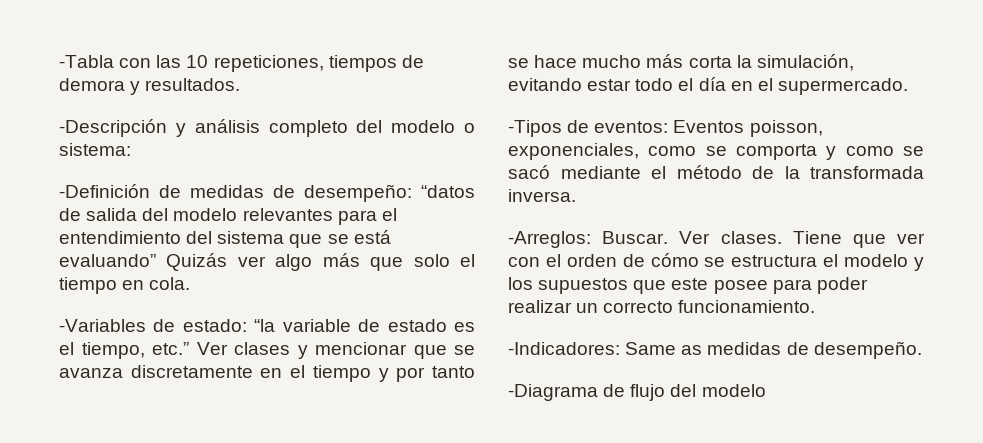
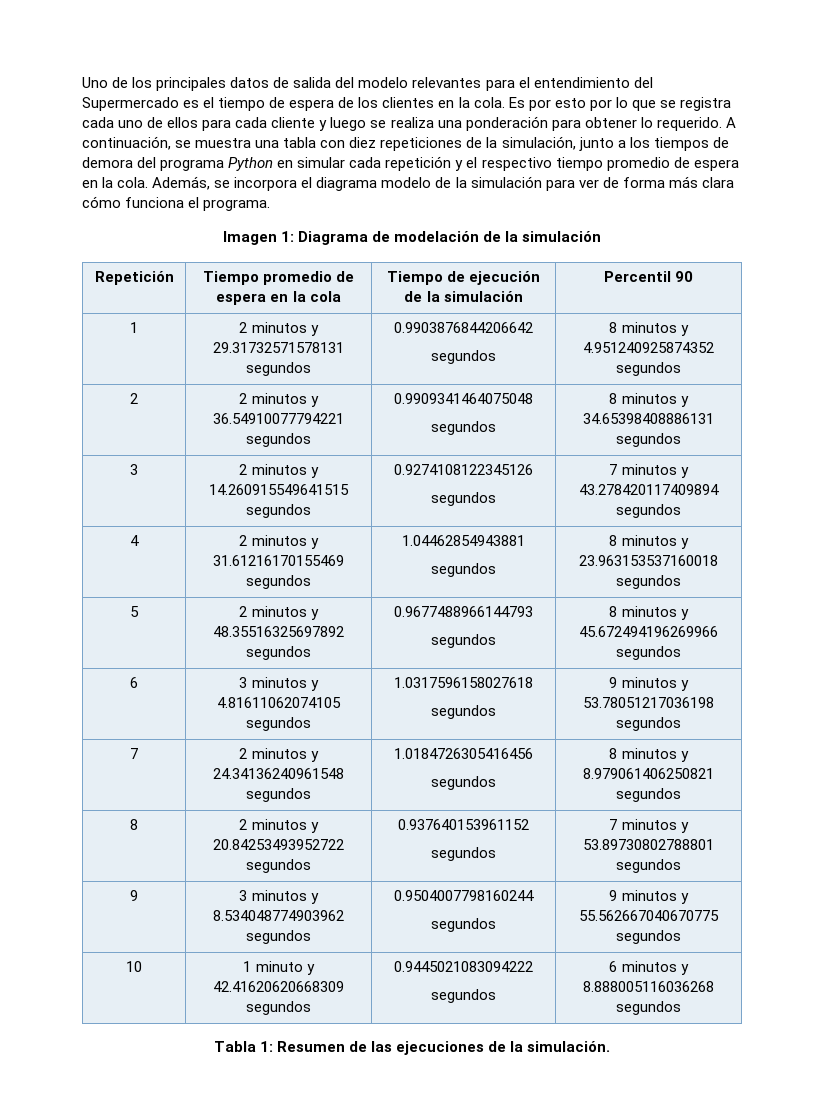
[59,55,424,72] [59,78,241,95] [59,119,475,137] [59,143,131,156] [59,184,475,202] -Tabla con las 10 repeticiones, tiempos de demora y resultados. // -Descripción y análisis completo del modelo o sistema: // -Definición de medidas de desempeño: “datos -> [82,77,270,91] Uno de los principales datos
[217,230,391,248] [59,253,476,271] [59,277,191,294] [59,319,476,332] [59,342,475,359] [59,365,476,382] [508,54,854,71] [508,77,908,95] [508,120,823,137] [508,143,924,160] [508,165,924,179] [508,189,576,202] [508,231,926,248] [508,253,924,271] [508,277,868,294] [508,300,816,313] [508,341,922,359] [508,384,766,401] sistema que se está evaluando” Quizás ver algo más que solo el tiempo en cola. // -Variables de estado: “la variable de estado es el tiempo, etc.” Ver clases y mencionar que se avanza discretamente en el tiempo y por tanto se hace mucho más corta la simulación, evitando estar todo el día en el supermercado. // -Tipos de eventos: Eventos poisson, exponenciales, como se comporta y como se sacó mediante el método de la transformada inversa. // -Arreglos: Buscar. Ver clases. Tiene que ver con el orden de cómo se estructura el modelo y los supuestos que este posee para poder realizar un correcto funcionamiento. // -Indicadores: Same as medidas de desempeño. // -Diagrama de flujo del modelo -> [82,97,731,111] [82,116,736,131] [82,136,729,151] [82,156,739,171] [82,176,734,191] [82,196,271,211] [222,231,602,245] [94,271,174,285] [202,271,355,285] [216,291,341,305] [386,271,541,285] [404,291,523,302] [603,271,694,282] [130,322,138,333] [239,322,319,336] [213,342,344,353] [246,362,311,376] [394,322,533,333] [431,350,496,364] [609,322,689,336] [583,342,714,353] [616,362,681,376] [130,393,138,404] [239,393,319,407] [213,413,344,424] [246,433,311,447] [394,393,533,404] [431,421,496,435] [609,393,689,407] [583,413,714,424] [616,433,681,447] [130,464,138,475] [239,464,319,478] [209,484,349,495] [246,504,311,518] [394,464,533,475] [431,492,496,506] [609,464,689,478] [579,484,719,495] [616,504,681,518] [130,535,139,546] [239,535,319,549] [213,555,344,566] [246,575,311,589] [402,535,525,546] [431,563,496,577] [609,535,689,549] [579,555,718,566] [616,575,681,589] [130,606,139,617] [239,606,319,620] [213,626,344,637] [246,646,311,660] [394,606,533,617] [431,634,496,648] [609,606,689,620] [579,626,718,637] [616,646,681,660] [130,677,138,688] [239,677,319,691] [217,697,341,708] [246,717,311,731] [394,677,533,688] [431,705,496,719] [609,677,689,691] [583,697,714,708] [616,717,681,731] [130,748,138,759] [239,748,319,762] [213,768,344,779] [246,788,311,802] [394,748,533,759] [431,776,496,790] [609,748,689,762] [583,768,714,779] [616,788,681,802] [130,819,138,830] [239,819,319,833] [213,839,344,850] [246,859,311,873] [398,819,529,830] [431,847,496,861] [609,819,689,833] [583,839,714,850] [616,859,681,873] [130,890,138,901] [239,890,319,904] [213,910,344,921] [246,930,311,944] [394,890,534,901] [431,918,496,932] [609,890,689,904] [579,910,719,921] [616,930,681,944] [126,961,142,972] [243,961,315,975] [213,981,344,992] [246,1001,311,1015] [394,961,533,972] [431,989,496,1003] [609,961,689,975] [583,981,714,992] [616,1001,681,1015] [213,1041,611,1055] Supermercado es el tiempo de espera de los clientes en la cola. Es por esto por lo que se registra cada uno de ellos para cada cliente y luego se realiza una ponderación para obtener lo requerido. A continuación, se muestra una tabla con diez repeticiones de la simulación, junto a los tiempos de demora del programa Python en simular cada repetición y el respectivo tiempo promedio de espera en la cola. Además, se incorpora el diagrama modelo de la simulación para ver de forma más clara cómo funciona el programa. // Imagen 1: Diagrama de modelación de la simulación // Repetición | Tiempo promedio de espera en la cola | Tiempo de ejecución de la simulación | Percentil 90 // 1 | 2 minutos y 29.31732571578131 segundos | 0.9903876844206642 // segundos | 8 minutos y 4.951240925874352 segundos // 2 | 2 minutos y 36.54910077794221 segundos | 0.9909341464075048 // segundos | 8 minutos y 34.65398408886131 segundos // 3 | 2 minutos y 14.260915549641515 segundos | 0.9274108122345126 // segundos | 7 minutos y 43.278420117409894 segundos // 4 | 2 minutos y 31.61216170155469 segundos | 1.04462854943881 // segundos | 8 minutos y 23.963153537160018 segundos // 5 | 2 minutos y 48.35516325697892 segundos | 0.9677488966144793 // segundos | 8 minutos y 45.672494196269966 segundos // 6 | 3 minutos y 4.81611062074105 segundos | 1.0317596158027618 // segundos | 9 minutos y 53.78051217036198 segundos // 7 | 2 minutos y 24.34136240961548 segundos | 1.0184726305416456 // segundos | 8 minutos y 8.979061406250821 segundos // 8 | 2 minutos y 20.84253493952722 segundos | 0.937640153961152 // segundos | 7 minutos y 53.89730802788801 segundos // 9 | 3 minutos y 8.534048774903962 segundos | 0.9504007798160244 // segundos | 9 minutos y 55.562667040670775 segundos // 10 | 1 minuto y 42.41620620668309 segundos | 0.9445021083094222 // segundos | 6 minutos y 8.888005116036268 segundos // Tabla 1: Resumen de las ejecuciones de la simulación.

